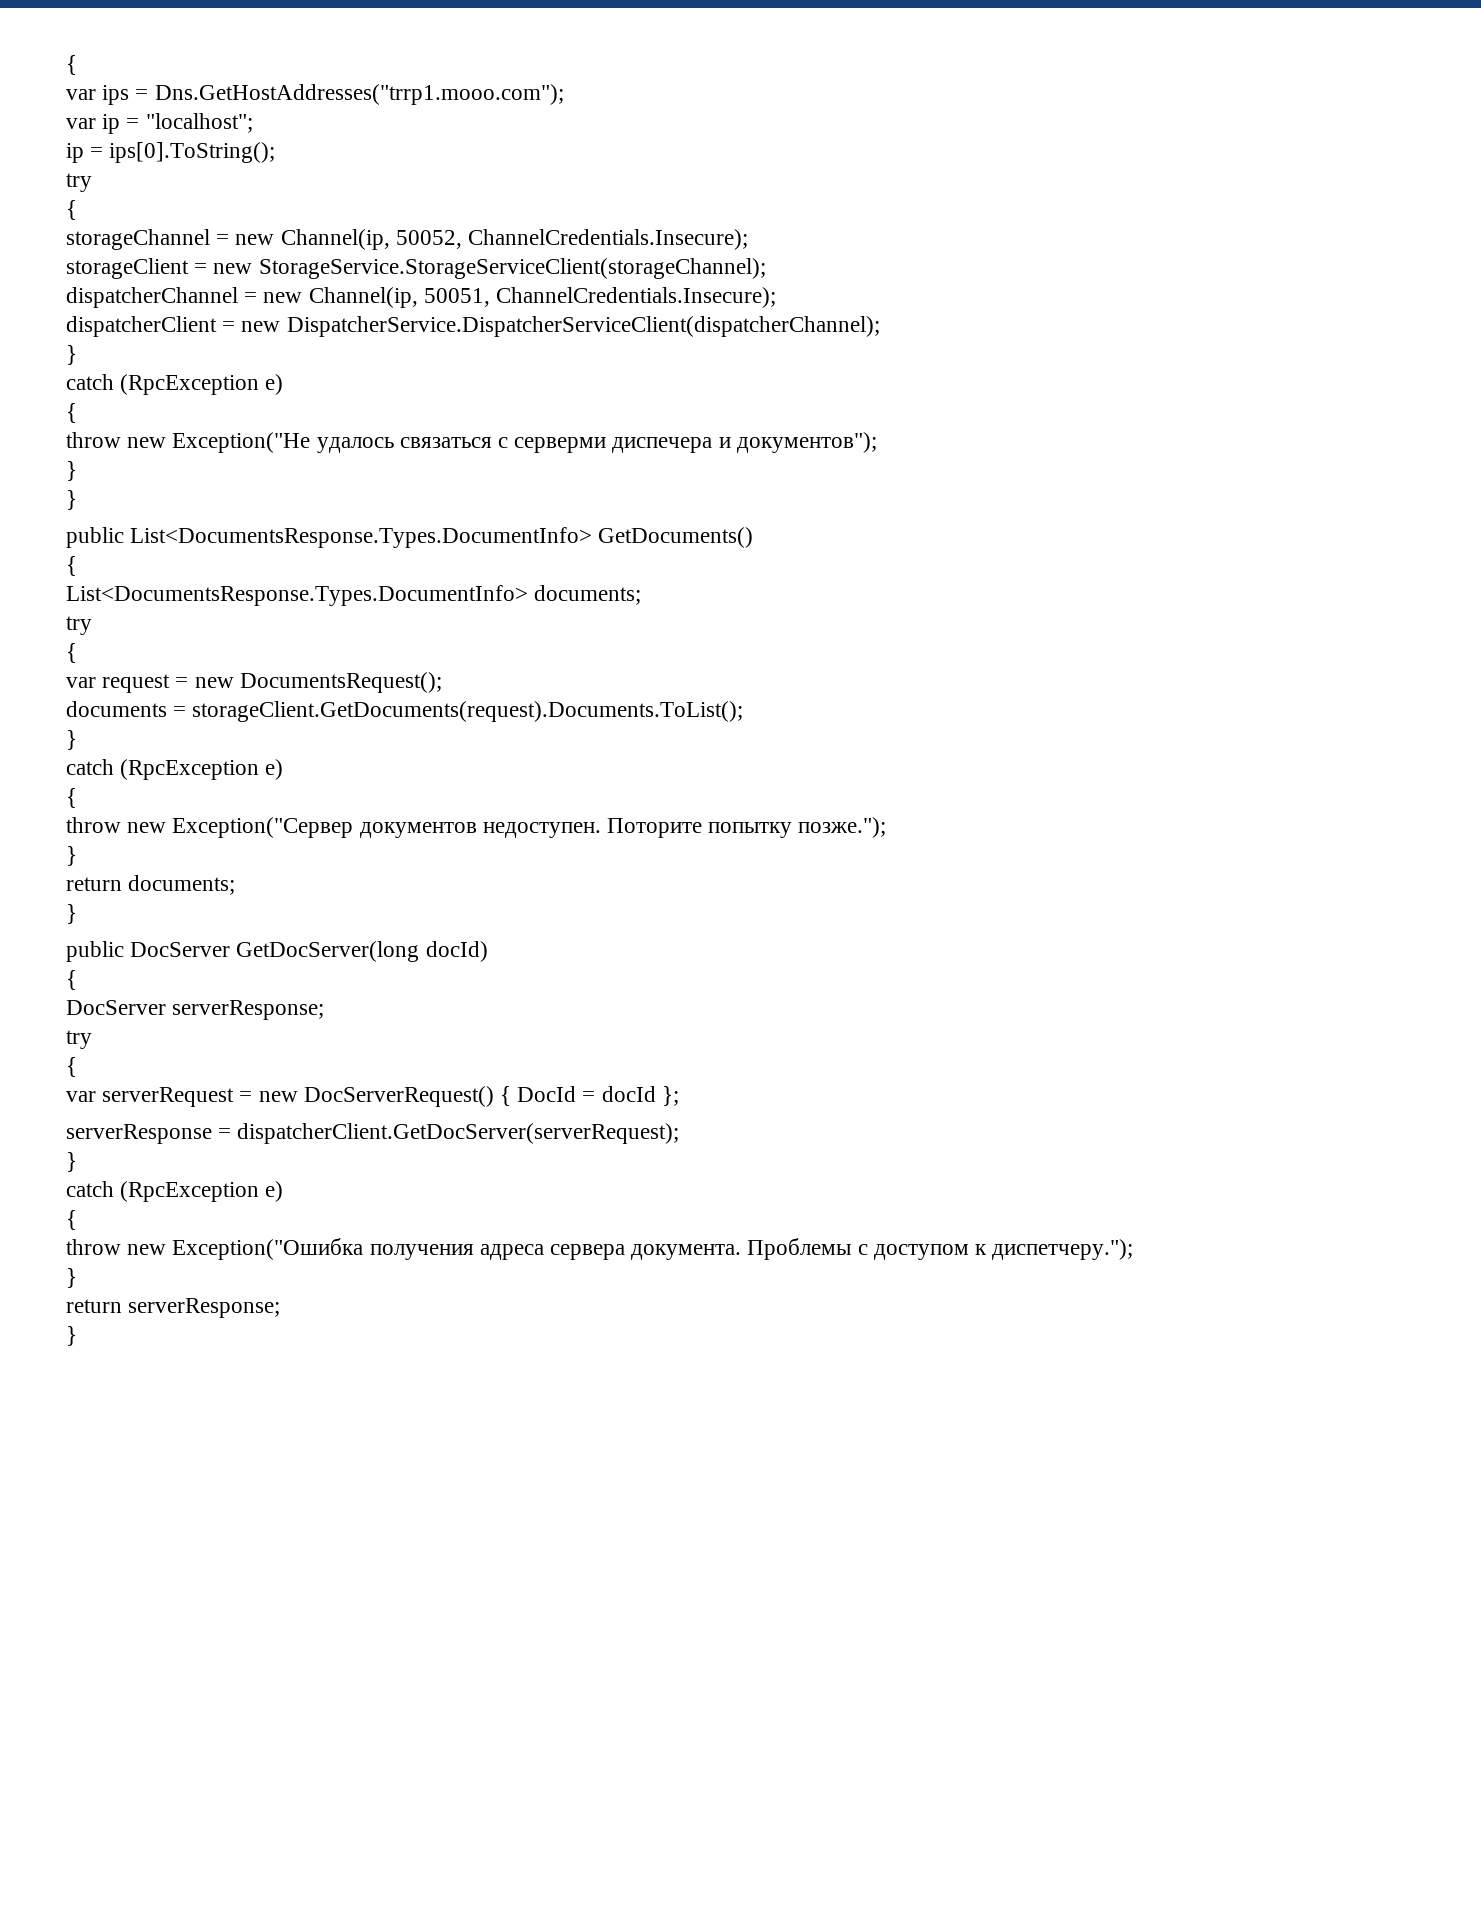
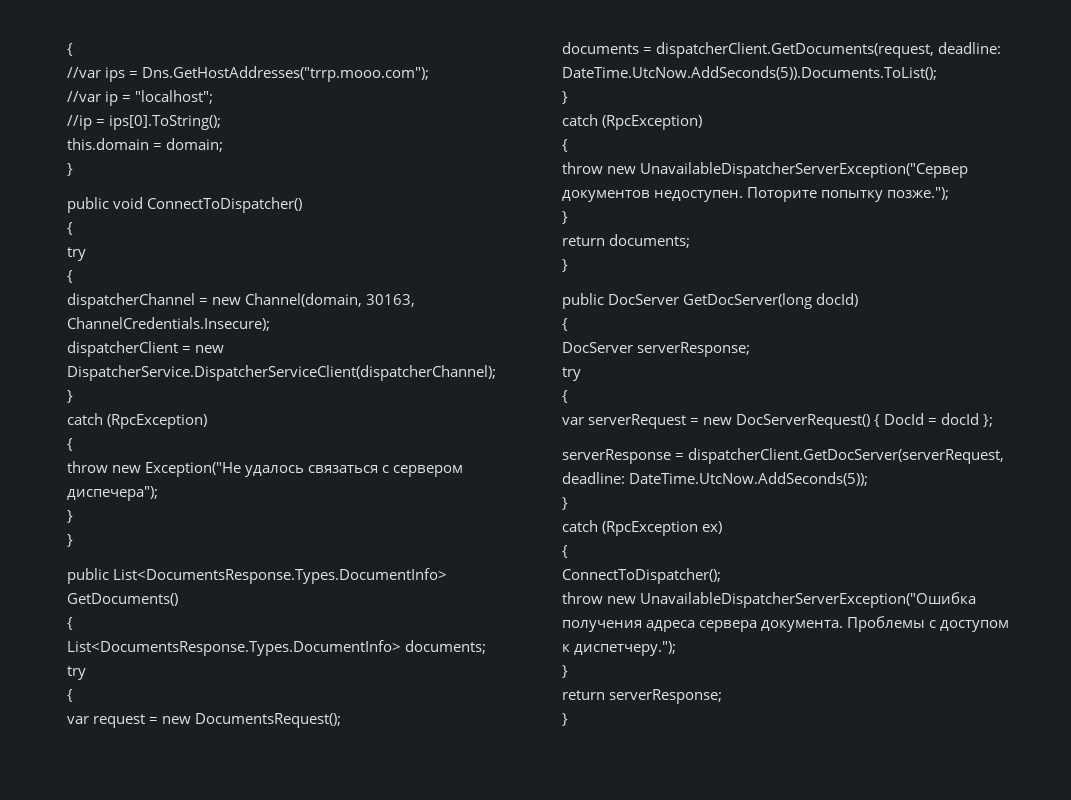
[66,55,77,75] [66,89,96,100] { // var -> [67,43,73,56] [67,67,101,78] { // //var
[154,84,564,105] [66,118,96,129] Dns.GetHostAddresses("trrp1.mooo.com"); // var -> [142,66,430,82] [67,91,101,102] Dns.GetHostAddresses("trrp.mooo.com"); // //var
[66,143,84,163] ip -> [67,115,92,130] //ip
[66,173,92,192] [66,200,77,220] [66,229,749,250] [66,258,766,279] try // { // storageChannel = new Channel(ip, 50052, ChannelCredentials.Insecure); // storageClient = new StorageService.StorageServiceClient(storageChannel); -> [67,138,224,152] [67,163,73,176] [67,197,303,213] [67,222,73,235] [67,247,86,261] [67,270,73,283] this.domain = domain; // } // public void ConnectToDispatcher() // { // try // {
[308,287,490,308] Channel(ip, 50051, -> [245,293,416,307] Channel(domain, 30163,
[120,374,284,395] (RpcException e) -> [107,414,208,429] (RpcException)
[514,432,877,453] серверми диспечера и документов"); -> [393,465,464,477] [67,486,158,501] сервером диспечера");
[192,701,744,722] [66,730,77,750] [66,759,284,780] [66,788,77,808] [66,817,354,838] storageClient.GetDocuments(request).Documents.ToList(); // } // catch (RpcException e) // { // throw new Exception("Сервер -> [656,42,1002,58] [562,66,937,80] [562,91,568,104] [562,114,703,130] [562,139,568,152] [562,162,969,178] dispatcherClient.GetDocuments(request, deadline: DateTime.UtcNow.AddSeconds(5)).Documents.ToList(); // } // catch (RpcException) // { // throw new UnavailableDispatcherServerException("Сервер
[237,1123,680,1144] [66,1152,77,1172] [66,1181,284,1202] [66,1210,77,1230] [66,1238,364,1260] dispatcherClient.GetDocServer(serverRequest); // } // catch (RpcException e) // { // throw new Exception("Ошибка -> [688,448,1005,464] [562,472,869,486] [562,497,568,510] [562,520,723,536] [562,545,568,558] [562,568,721,584] [562,592,977,608] dispatcherClient.GetDocServer(serverRequest, deadline: DateTime.UtcNow.AddSeconds(5)); // } // catch (RpcException ex) // { // ConnectToDispatcher(); // throw new UnavailableDispatcherServerException("Ошибка

